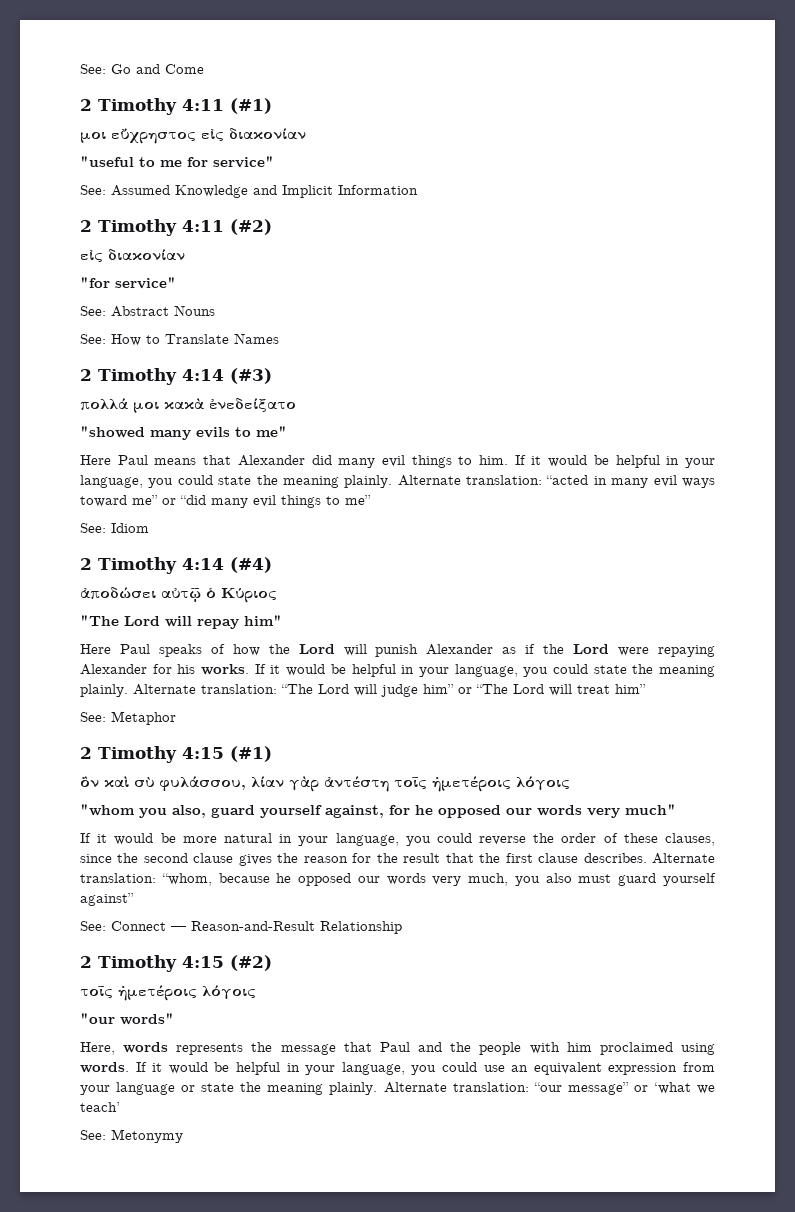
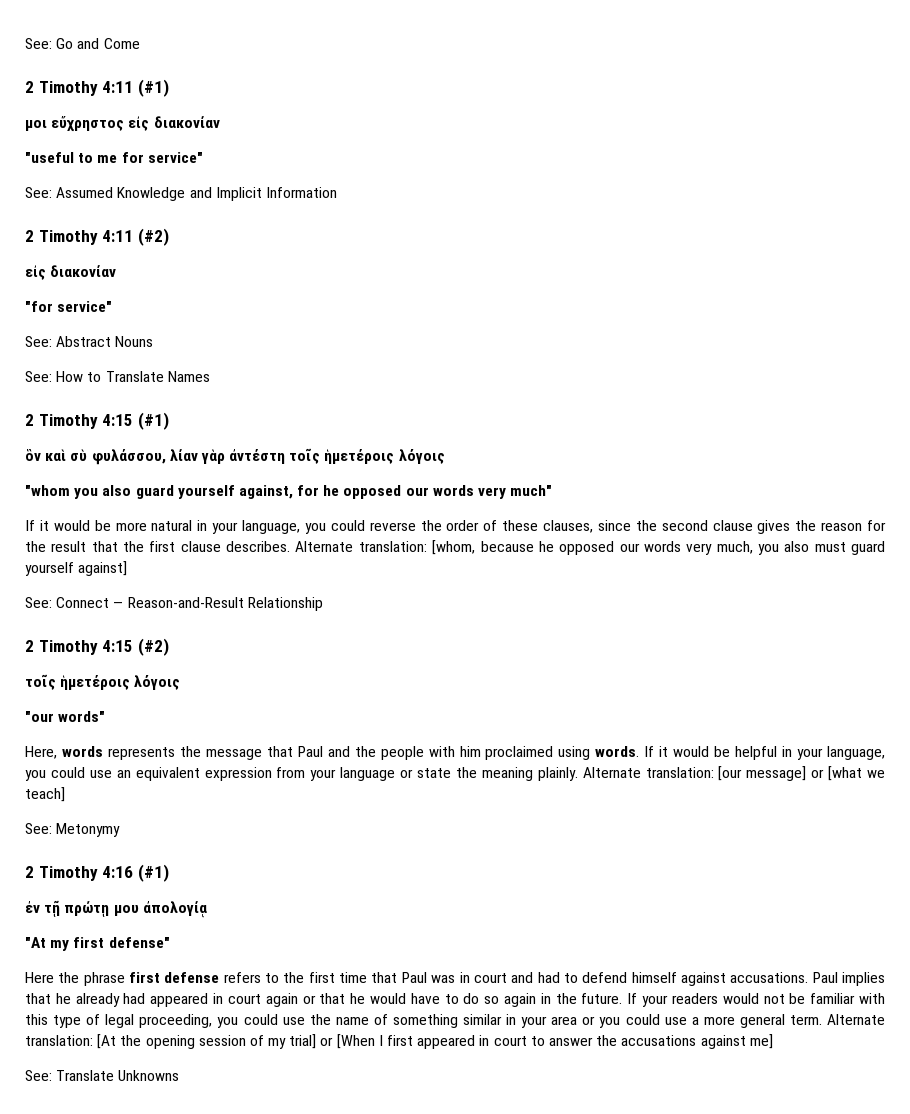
[80,368,272,385] [80,398,296,413] [80,426,287,440] [80,455,715,468] [80,475,715,488] [80,495,371,508] [80,523,149,533] [80,557,272,574] [80,587,277,603] [80,615,282,629] [80,644,715,657] [80,664,715,677] [80,684,646,697] [80,711,176,725] // 2 Timothy 4:14 (#3) // πολλά μοι κακὰ ἐνεδείξατο // "showed many evils to me" // Here Paul means that Alexander did many evil things to him. If it would be helpful in your language, you could state the meaning plainly. Alternate translation: “acted in many evil ways toward me” or “did many evil things to me” // See: Idiom // 2 Timothy 4:14 (#4) // ἀποδώσει αὐτῷ ὁ Κύριος // "The Lord will repay him" // Here Paul speaks of how the Lord will punish Alexander as if the Lord were repaying Alexander for his works. If it would be helpful in your language, you could state the meaning plainly. Alternate translation: “The Lord will judge him” or “The Lord will treat him” // See: Metaphor -> (210, 376) none
[172,805,206,818] also, -> [102,485,132,496] also
[161,873,212,886] “whom, -> [432,540,476,555] [whom,
[80,893,134,906] against” -> [78,561,128,576] against]
[533,1082,716,1095] [80,1102,120,1112] [80,1129,183,1143] “our message” or ‘what we teach’ // See: Metonymy -> [718,766,885,781] [25,787,65,802] [25,823,121,837] [25,864,169,882] [25,900,207,918] [25,937,170,951] [25,972,885,986] [25,993,885,1007] [25,1014,886,1028] [25,1034,773,1049] [25,1070,180,1081] [our message] or [what we teach] // See: Metonymy // 2 Timothy 4:16 (#1) // ἐν τῇ πρώτῃ μου ἀπολογίᾳ // "At my first defense" // Here the phrase first defense refers to the first time that Paul was in court and had to defend himself against accusations. Paul implies that he already had appeared in court again or that he would have to do so again in the future. If your readers would not be familiar with this type of legal proceeding, you could use the name of something similar in your area or you could use a more general term. Alternate translation: [At the opening session of my trial] or [When I first appeared in court to answer the accusations against me] // See: Translate Unknowns

